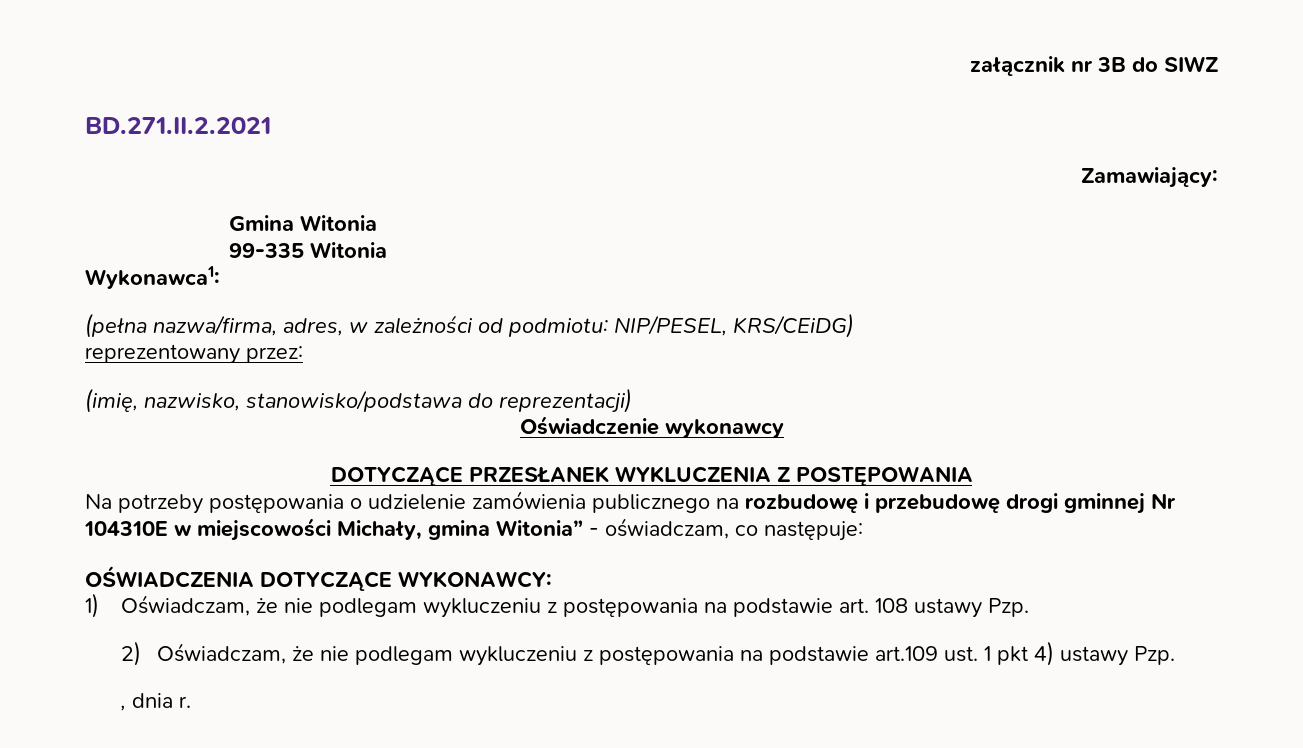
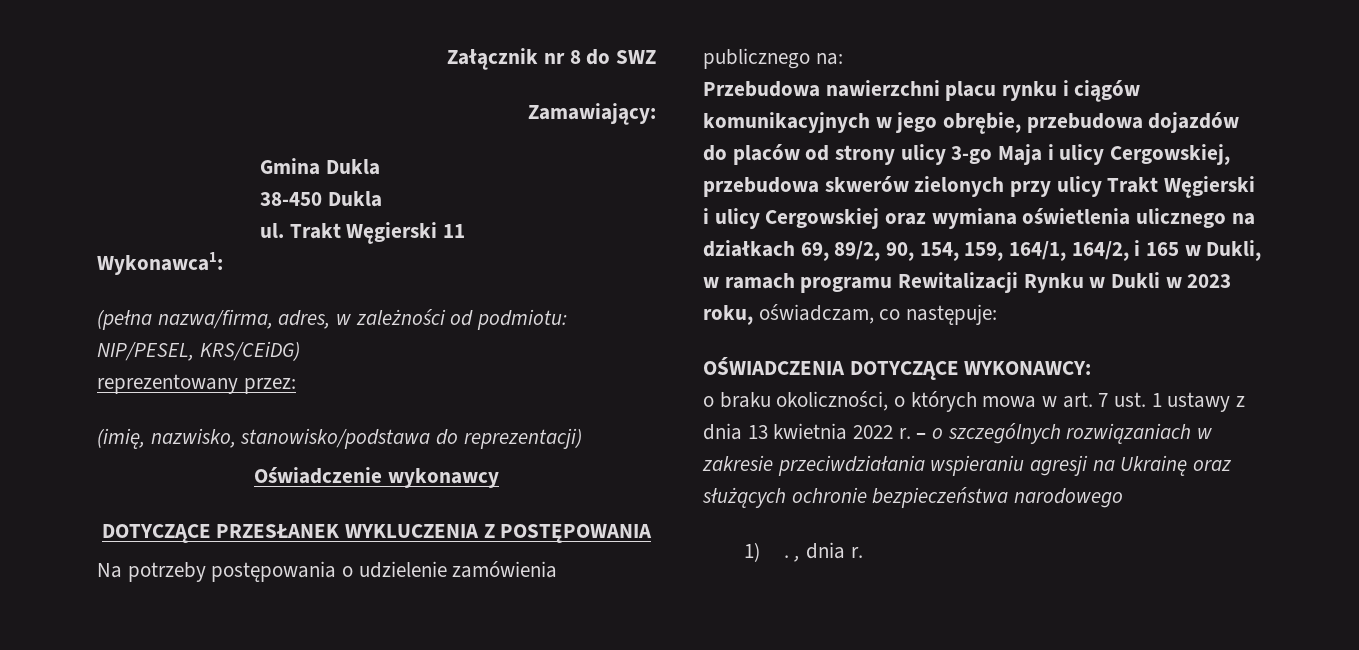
[970,56,1219,76] [85,117,271,134] [1081,167,1218,188] [228,215,377,231] [228,242,387,258] załącznik nr 3B do SIWZ // BD.271.II.2.2021 // Zamawiający: // Gmina Witonia // 99-335 Witonia -> [447,48,656,70] [528,103,656,125] [259,158,380,175] [259,191,382,207] [259,222,465,244] Załącznik nr 8 do SWZ // Zamawiający: // Gmina Dukla // 38-450 Dukla // ul. Trakt Węgierski 11
[716,493,1176,514] [84,518,599,541] na rozbudowę i przebudowę drogi gminnej Nr 104310E w miejscowości Michały, gmina Witonia” - -> [815,53,843,65] [703,80,1141,102] [703,112,1240,134] [703,144,1231,165] [703,176,1256,198] [703,208,1255,229] [703,240,1262,261] [703,272,1232,293] [703,305,753,325] na: // Przebudowa nawierzchni placu rynku i ciągów komunikacyjnych w jego obrębie, przebudowa dojazdów do placów od strony ulicy 3-go Maja i ulicy Cergowskiej, przebudowa skwerów zielonych przy ulicy Trakt Węgierski i ulicy Cergowskiej oraz wymiana oświetlenia ulicznego na działkach 69, 89/2, 90, 154, 159, 164/1, 164/2, i 165 w Dukli, w ramach programu Rewitalizacji Rynku w Dukli w 2023 roku,
[85,593,1029,618] [120,641,1175,666] 1) Oświadczam, że nie podlegam wykluczeniu z postępowania na podstawie art. 108 ustawy Pzp. // 2) Oświadczam, że nie podlegam wykluczeniu z postępowania na podstawie art.109 ust. 1 pkt 4) ustawy Pzp. // -> [703,391,1246,412] [703,423,1213,444] [702,455,1233,476] [702,487,1124,508] [743,542,790,562] o braku okoliczności, o których mowa w art. 7 ust. 1 ustawy z dnia 13 kwietnia 2022 r. – o szczególnych rozwiązaniach w zakresie przeciwdziałania wspieraniu agresji na Ukrainę oraz służących ochronie bezpieczeństwa narodowego // 1) .

